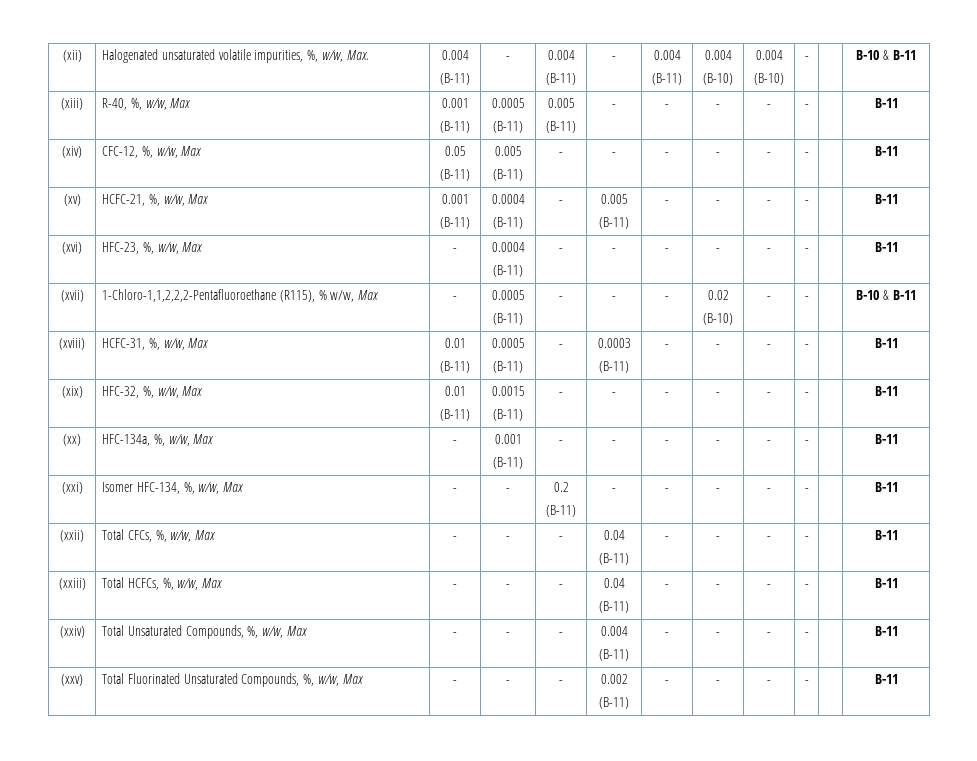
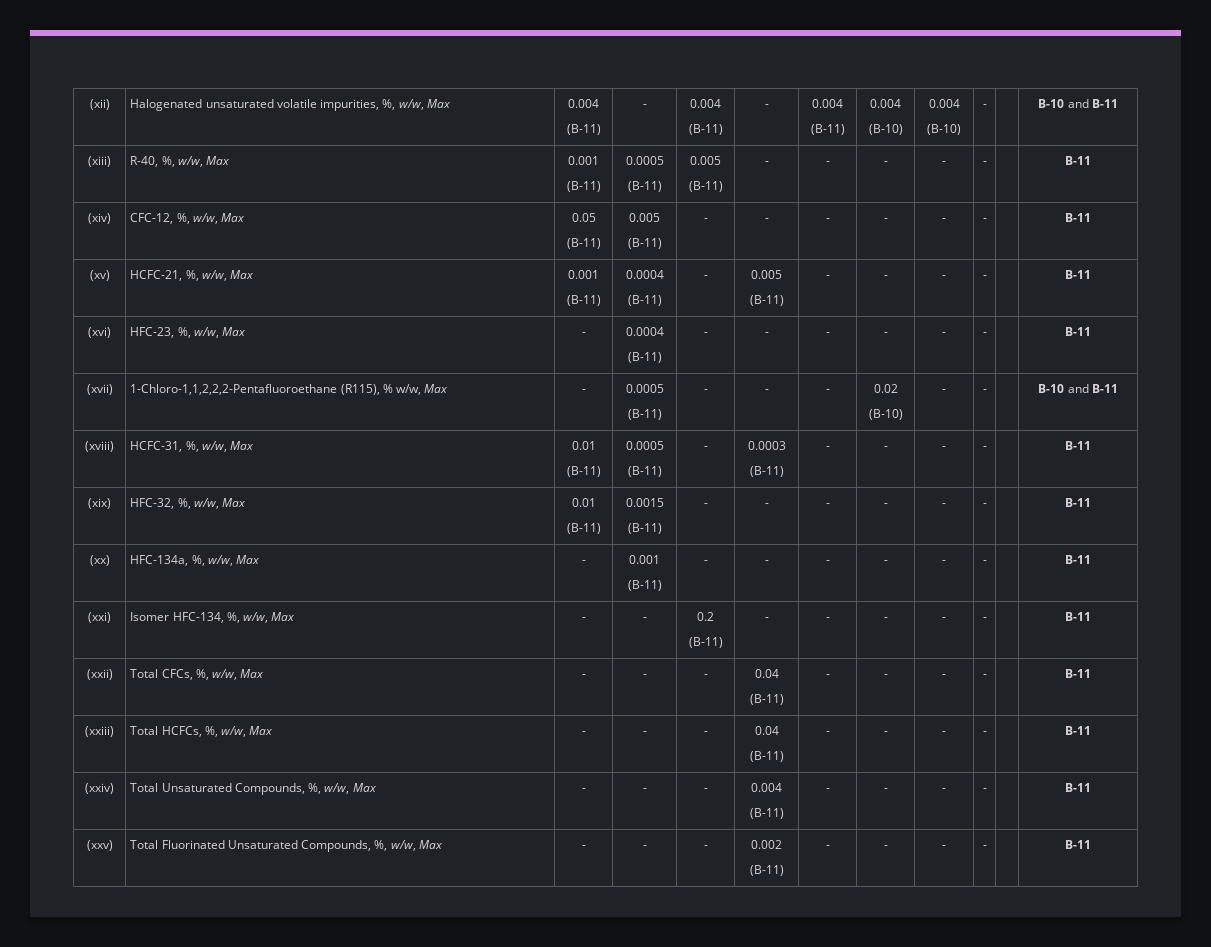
[346,50,369,60] Max. -> [426,99,451,108] Max
[883,50,889,60] & -> [1067,99,1089,108] and
[883,290,889,300] & -> [1067,384,1089,393] and

